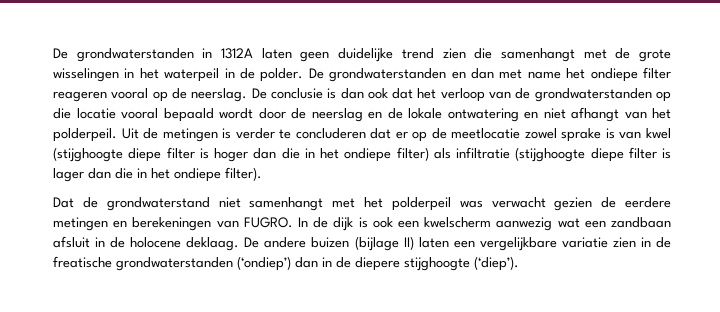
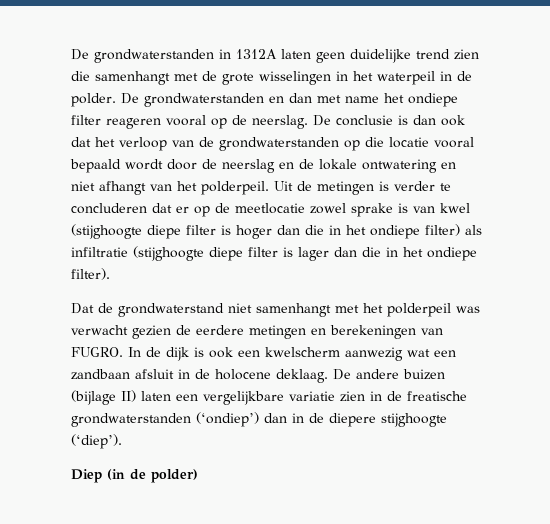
(519, 263) none -> [71,469,198,483] // Diep (in de polder)

